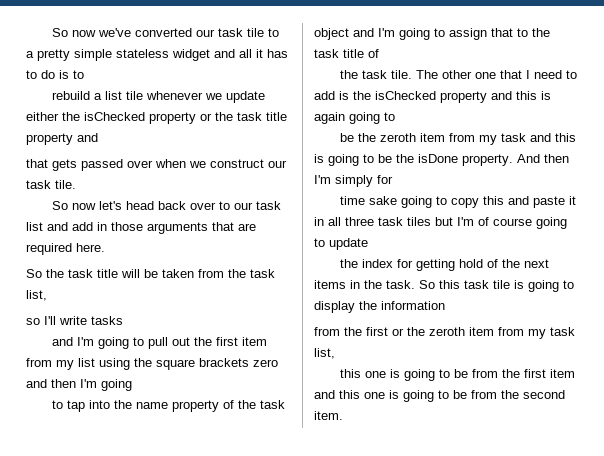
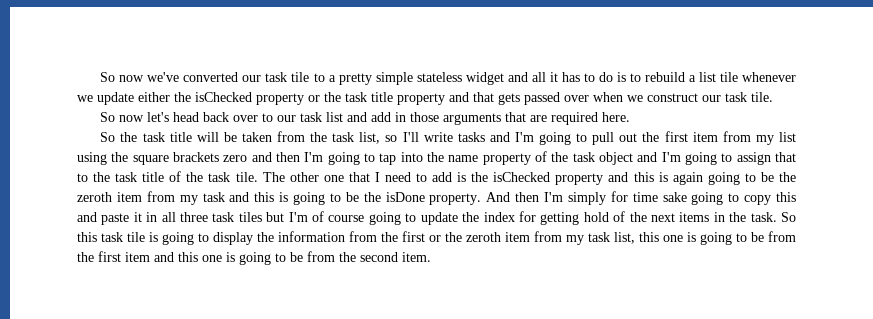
(84, 74) // -> (641, 77) none
(98, 137) // -> (469, 97) none
(47, 295) // -> (381, 138) none
(123, 320) // -> (485, 137) none
(132, 385) // -> (360, 158) none
(379, 53) // -> (182, 176) none
(395, 116) // -> (756, 177) none
(393, 179) // -> (628, 196) none
(368, 244) // -> (458, 218) none
(445, 305) // -> (345, 236) none
(335, 353) // -> (635, 238) none

